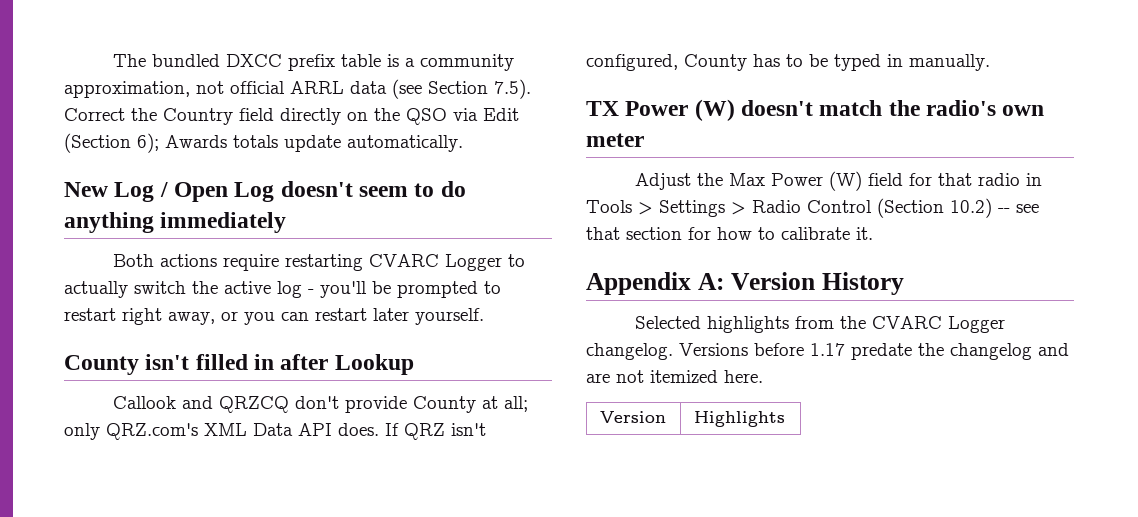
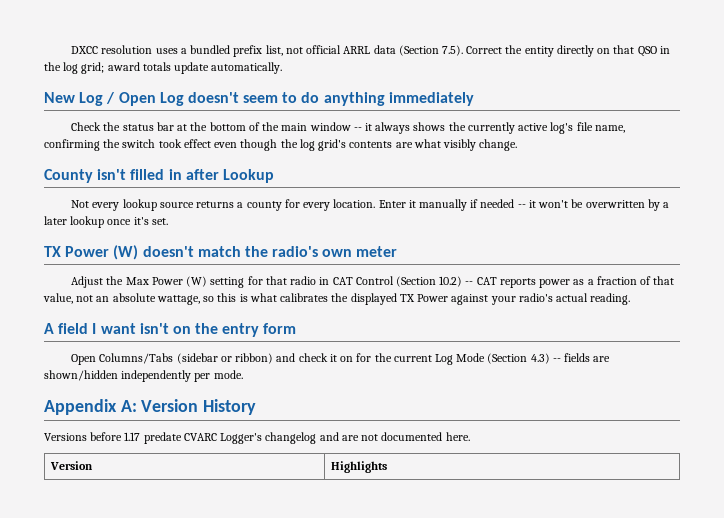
[112,54,514,71] [64,81,190,98] The bundled DXCC prefix table is a community approximation, -> [71,45,283,57] DXCC resolution uses a bundled prefix list,
[392,79,488,99] (see Section -> [398,45,439,56] (Section
[163,108,519,125] [64,133,227,153] Country field directly on the QSO via Edit (Section 6); Awards -> [524,45,670,57] [44,62,140,74] entity directly on that QSO in the log grid; award
[112,254,525,271] [64,281,501,298] [64,308,484,325] Both actions require restarting CVARC Logger to actually switch the active log - you'll be prompted to restart right away, or you can restart later yourself. -> [71,122,625,134] [44,139,518,151] Check the status bar at the bottom of the main window -- it always shows the currently active log's file name, confirming the switch took effect even though the log grid's contents are what visibly change.
[112,396,528,413] [64,423,486,440] [586,54,990,71] Callook and QRZCQ don't provide County at all; only QRZ.com's XML Data API does. If QRZ isn't configured, County has to be typed in manually. -> [71,199,670,211] [44,216,168,228] Not every lookup source returns a county for every location. Enter it manually if needed -- it won't be overwritten by a later lookup once it's set.
[867,173,903,186] field -> [210,277,245,288] setting
[586,198,1039,218] [586,227,873,240] [586,272,904,295] [634,316,1005,333] [586,343,673,360] Tools > Settings > Radio Control (Section 10.2) -- see that section for how to calibrate it. // Appendix A: Version History // Selected highlights from the CVARC Logger changelog. -> [332,276,675,288] [43,293,631,305] [44,323,297,337] [71,353,611,365] [44,370,243,382] [44,399,257,415] CAT Control (Section 10.2) -- CAT reports power as a fraction of that value, not an absolute wattage, so this is what calibrates the displayed TX Power against your radio's actual reading. // A field I want isn't on the entry form // Open Columns/Tabs (sidebar or ribbon) and check it on for the current Log Mode (Section 4.3) -- fields are shown/hidden independently per mode. // Appendix A: Version History //
[918,343,944,356] the -> [183,433,263,444] CVARC Logger's
[650,370,718,383] itemized -> [381,432,443,441] documented

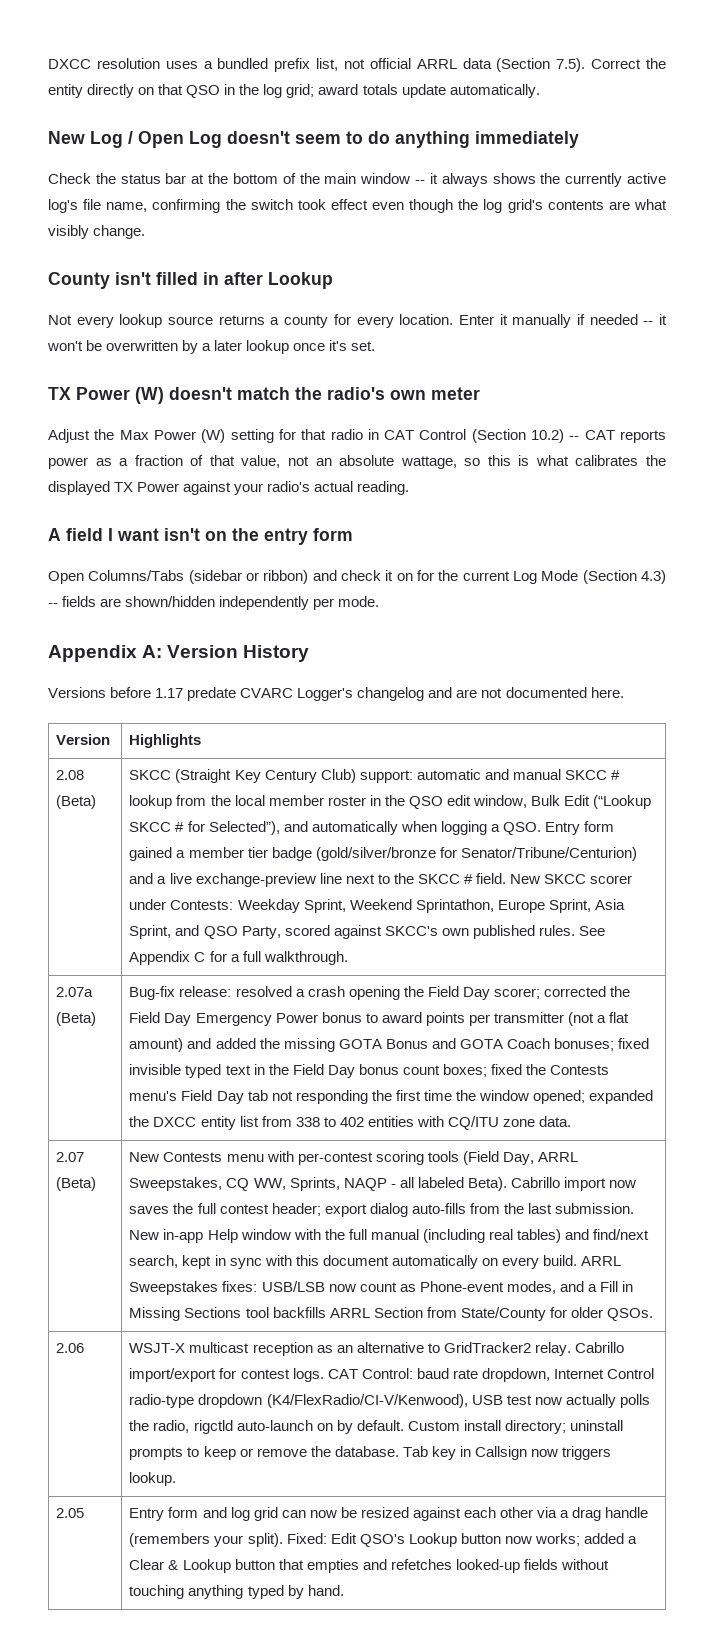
(388, 467) none -> [56,770,85,780] [56,795,97,809] [129,769,620,783] [129,795,652,809] [129,821,614,835] [129,847,637,861] [129,873,633,887] [129,899,625,913] [129,925,605,939] [129,951,348,965] [56,987,94,997] [56,1012,97,1026] [129,986,630,1000] [129,1012,630,1026] [129,1038,649,1052] [129,1064,610,1078] [129,1090,654,1104] [129,1116,572,1130] [56,1152,85,1162] [56,1177,97,1191] [129,1151,578,1165] [129,1177,636,1191] [129,1203,634,1217] [129,1229,650,1243] [129,1255,621,1269] [129,1281,633,1295] [129,1307,653,1321] [56,1343,85,1353] [129,1342,624,1356] [129,1368,654,1382] [129,1394,650,1408] [129,1420,623,1434] [129,1446,612,1460] [129,1472,177,1486] [56,1508,85,1518] [129,1507,649,1521] [129,1533,637,1547] [129,1559,609,1573] [129,1585,344,1599] // 2.08 (Beta) | SKCC (Straight Key Century Club) support: automatic and manual SKCC # lookup from the local member roster in the QSO edit window, Bulk Edit (“Lookup SKCC # for Selected”), and automatically when logging a QSO. Entry form gained a member tier badge (gold/silver/bronze for Senator/Tribune/Centurion) and a live exchange-preview line next to the SKCC # field. New SKCC scorer under Contests: Weekday Sprint, Weekend Sprintathon, Europe Sprint, Asia Sprint, and QSO Party, scored against SKCC's own published rules. See Appendix C for a full walkthrough. // 2.07a (Beta) | Bug-fix release: resolved a crash opening the Field Day scorer; corrected the Field Day Emergency Power bonus to award points per transmitter (not a flat amount) and added the missing GOTA Bonus and GOTA Coach bonuses; fixed invisible typed text in the Field Day bonus count boxes; fixed the Contests menu's Field Day tab not responding the first time the window opened; expanded the DXCC entity list from 338 to 402 entities with CQ/ITU zone data. // 2.07 (Beta) | New Contests menu with per-contest scoring tools (Field Day, ARRL Sweepstakes, CQ WW, Sprints, NAQP - all labeled Beta). Cabrillo import now saves the full contest header; export dialog auto-fills from the last submission. New in-app Help window with the full manual (including real tables) and find/next search, kept in sync with this document automatically on every build. ARRL Sweepstakes fixes: USB/LSB now count as Phone-event modes, and a Fill in Missing Sections tool backfills ARRL Section from State/County for older QSOs. // 2.06 | WSJT-X multicast reception as an alternative to GridTracker2 relay. Cabrillo import/export for contest logs. CAT Control: baud rate dropdown, Internet Control radio-type dropdown (K4/FlexRadio/CI-V/Kenwood), USB test now actually polls the radio, rigctld auto-launch on by default. Custom install directory; uninstall prompts to keep or remove the database. Tab key in Callsign now triggers lookup. // 2.05 | Entry form and log grid can now be resized against each other via a drag handle (remembers your split). Fixed: Edit QSO's Lookup button now works; added a Clear & Lookup button that empties and refetches looked-up fields without touching anything typed by hand.

